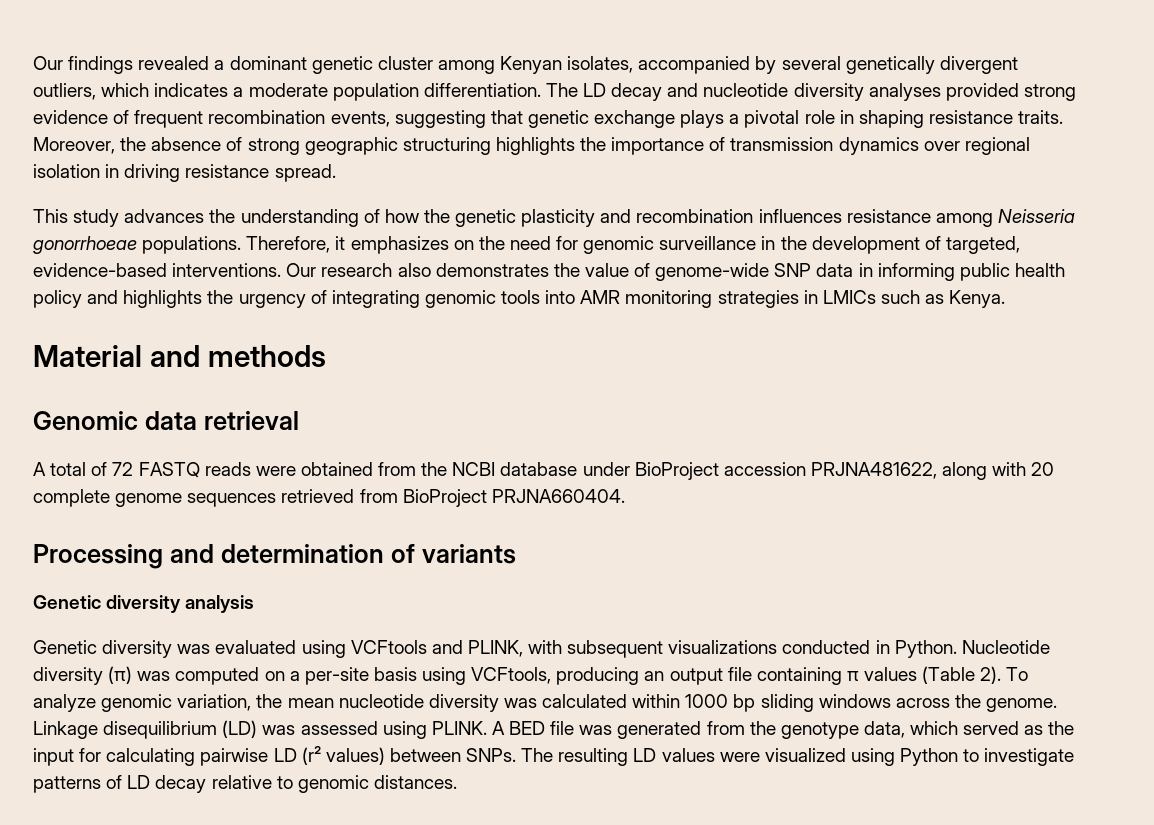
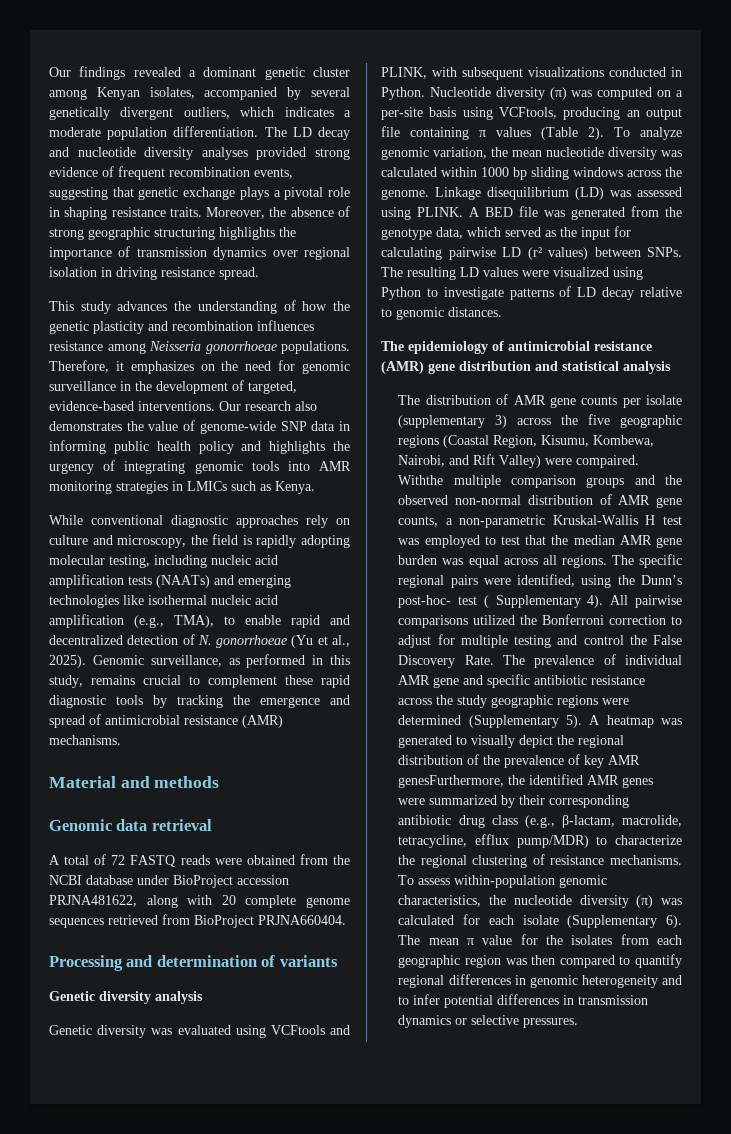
(1006, 299) none -> [49,515,350,528] [49,534,351,548] [49,555,278,568] [49,574,291,588] [49,595,278,608] [49,614,350,628] [49,634,350,648] [49,654,350,668] [49,675,350,688] [49,695,350,708] [49,714,283,728] [49,735,121,745] // While conventional diagnostic approaches rely on culture and microscopy, the field is rapidly adopting molecular testing, including nucleic acid amplification tests (NAATs) and emerging technologies like isothermal nucleic acid amplification (e.g., TMA), to enable rapid and decentralized detection of N. gonorrhoeae (Yu et al., 2025). Genomic surveillance, as performed in this study, remains crucial to complement these rapid diagnostic tools by tracking the emergence and spread of antimicrobial resistance (AMR) mechanisms.
(457, 782) none -> [381,341,652,354] [381,361,671,374] [398,394,682,408] [398,414,682,428] [398,435,655,448] [398,454,640,468] [398,475,682,488] [398,494,682,508] [398,515,682,528] [398,535,682,548] [398,554,682,568] [398,574,682,588] [398,595,682,608] [398,614,682,628] [398,634,682,648] [398,654,682,668] [398,674,646,688] [398,695,630,708] [398,715,682,728] [398,735,625,748] [398,754,641,768] [398,774,654,788] [398,795,630,808] [398,815,682,828] [398,834,682,848] [398,854,682,868] [398,875,608,888] [398,895,682,908] [398,914,682,928] [398,934,682,945] [398,954,682,968] [398,974,682,988] [398,994,649,1008] [398,1015,579,1028] // The epidemiology of antimicrobial resistance (AMR) gene distribution and statistical analysis // The distribution of AMR gene counts per isolate (supplementary 3) across the five geographic regions (Coastal Region, Kisumu, Kombewa, Nairobi, and Rift Valley) were compaired. Withthe multiple comparison groups and the observed non-normal distribution of AMR gene counts, a non-parametric Kruskal-Wallis H test was employed to test that the median AMR gene burden was equal across all regions. The specific regional pairs were identified, using the Dunn’s post-hoc- test ( Supplementary 4). All pairwise comparisons utilized the Bonferroni correction to adjust for multiple testing and control the False Discovery Rate. The prevalence of individual AMR gene and specific antibiotic resistance across the study geographic regions were determined (Supplementary 5). A heatmap was generated to visually depict the regional distribution of the prevalence of key AMR genesFurthermore, the identified AMR genes were summarized by their corresponding antibiotic drug class (e.g., β-lactam, macrolide, tetracycline, efflux pump/MDR) to characterize the regional clustering of resistance mechanisms. To assess within-population genomic characteristics, the nucleotide diversity (π) was calculated for each isolate (Supplementary 6). The mean π value for the isolates from each geographic region was then compared to quantify regional differences in genomic heterogeneity and to infer potential differences in transmission dynamics or selective pressures.

